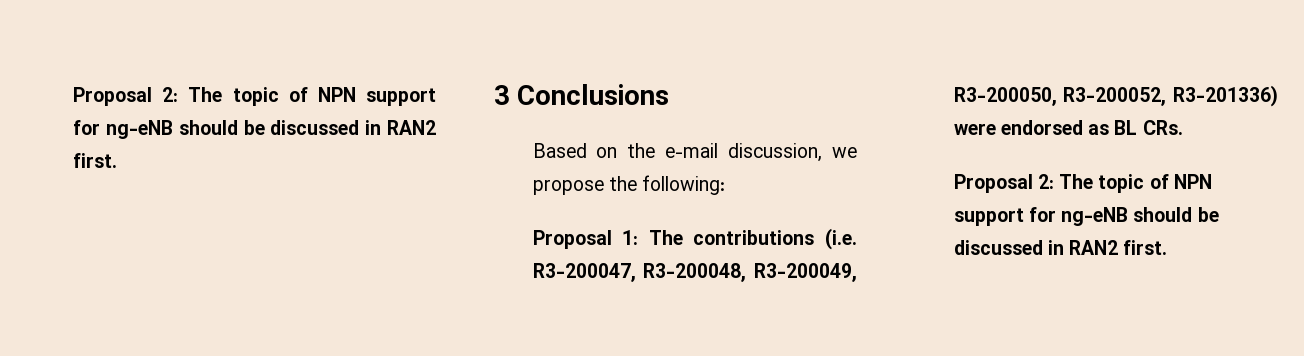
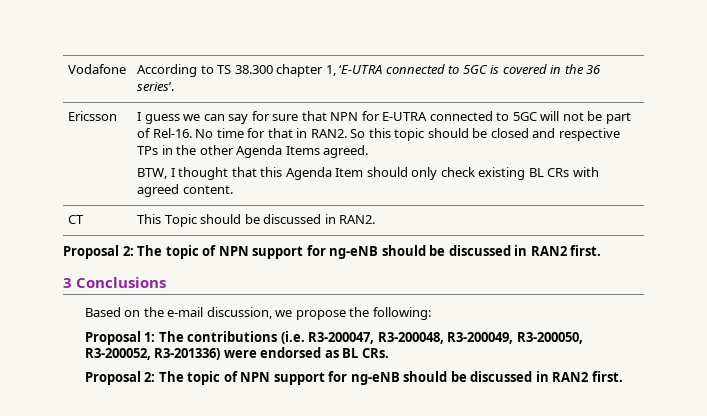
(73, 96) none -> [68,64,127,74] [137,64,602,77] [137,82,175,91] [68,111,118,121] [137,111,631,124] [137,128,620,141] [137,145,369,158] [137,167,599,180] [137,184,233,197] [68,215,85,224] [137,214,376,227] Vodafone | According to TS 38.300 chapter 1, ‘E-UTRA connected to 5GC is covered in the 36 series’. // Ericsson | I guess we can say for sure that NPN for E-UTRA connected to 5GC will not be part of Rel-16. No time for that in RAN2. So this topic should be closed and respective TPs in the other Agenda Items agreed. // BTW, I thought that this Agenda Item should only check existing BL CRs with agreed content. // CT | This Topic should be discussed in RAN2. //

